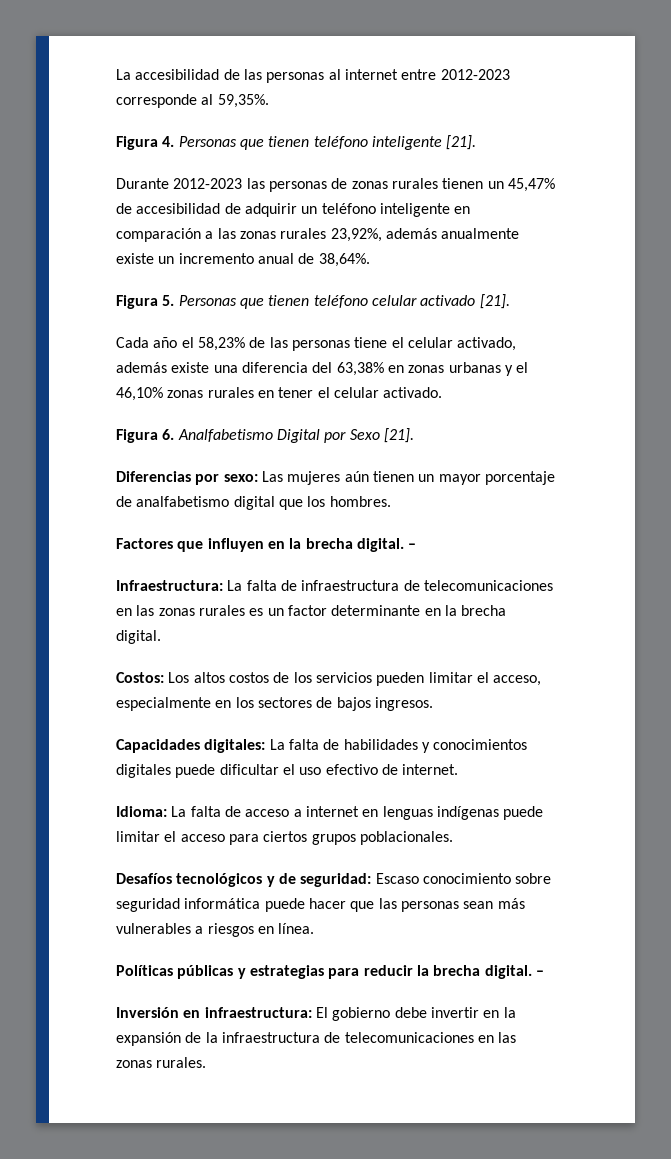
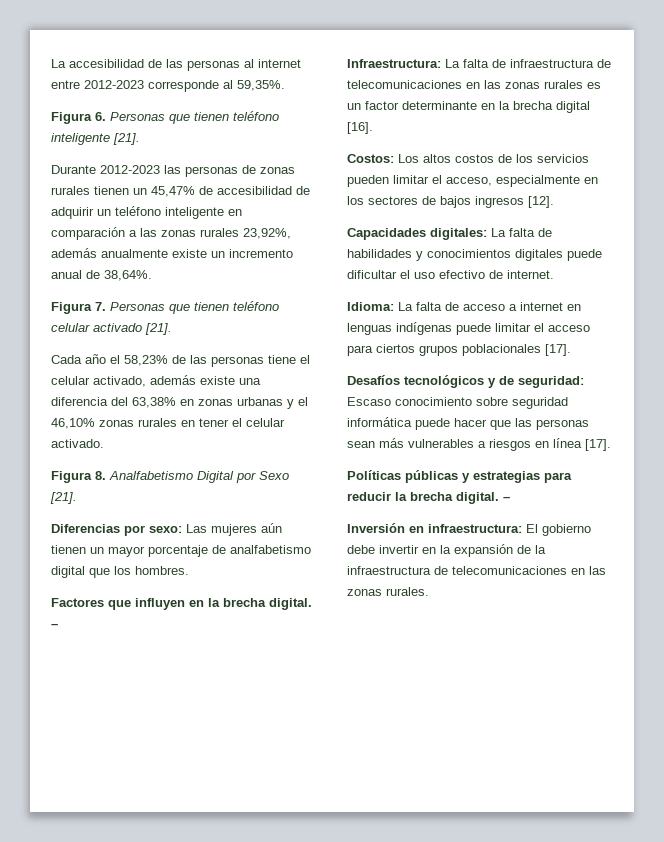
[162,136,175,147] 4. -> [95,112,106,121] 6.
[162,295,175,306] 5. -> [95,302,106,311] 7.
[162,429,175,440] 6. -> [95,471,106,480] 8.
[116,630,161,644] digital. -> [556,101,590,113] [347,122,373,134] digital [16].
[374,697,433,711] ingresos. -> [475,196,554,208] ingresos [12].
[359,831,453,845] poblacionales. -> [462,344,571,356] poblacionales [17].
[278,923,315,934] línea. -> [553,438,611,451] línea [17].

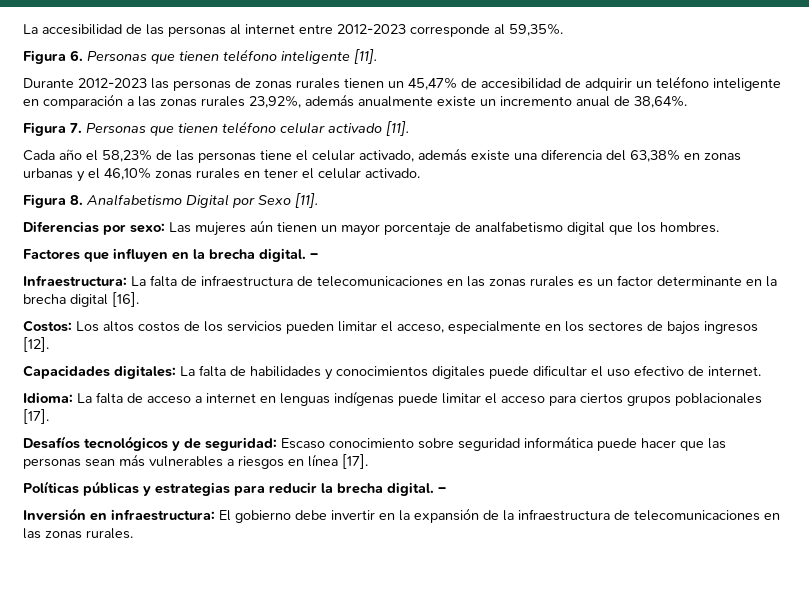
[113,133,140,145] [21]. -> [354,49,377,64] [11].
[145,323,172,335] [21]. -> [386,121,409,136] [11].
[50,492,77,504] [21]. -> [295,193,318,208] [11].

